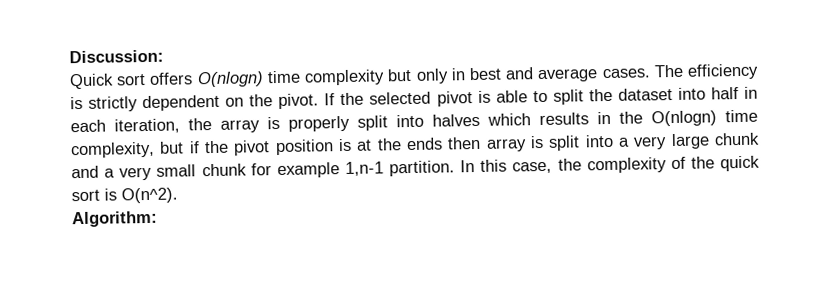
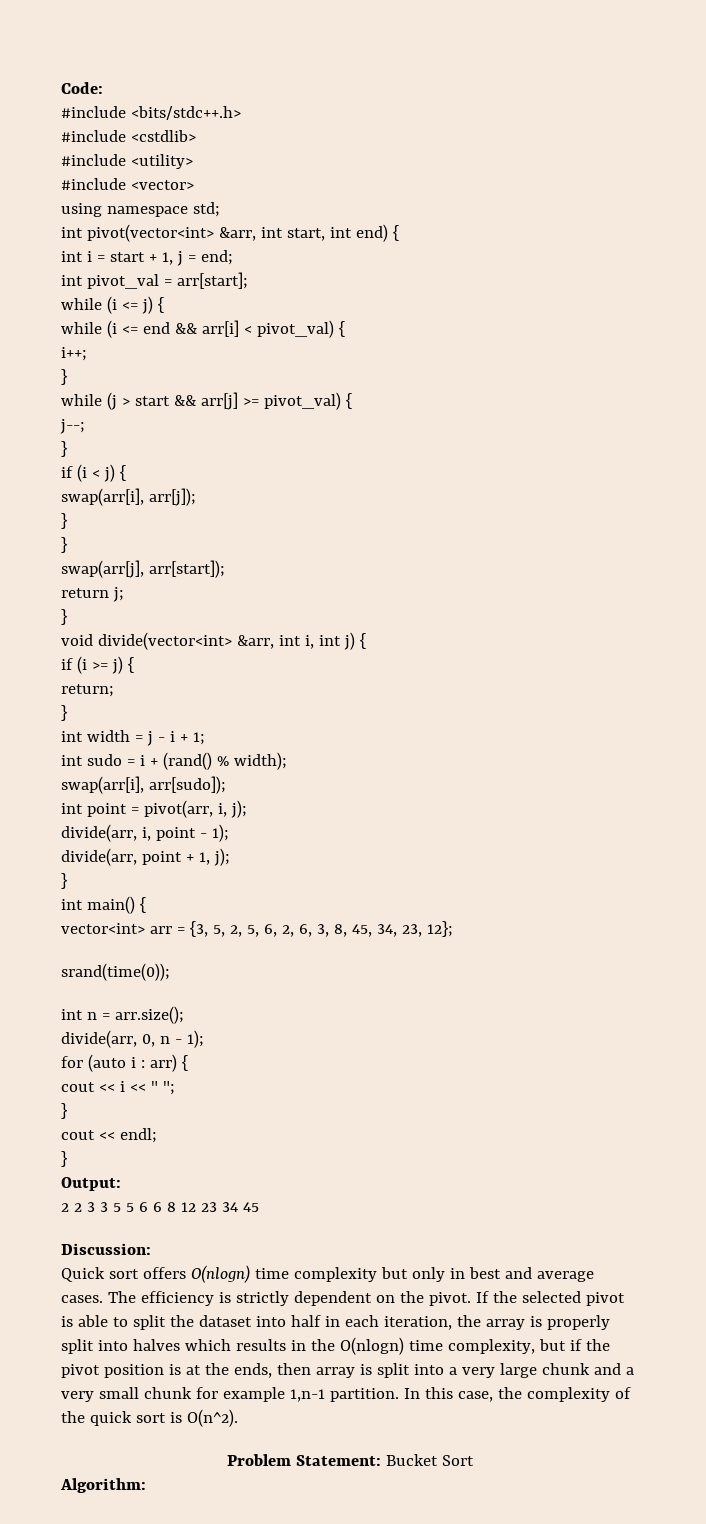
(69, 56) none -> [61,82,103,94] [61,106,241,120] [61,130,196,142] [61,154,193,169] [61,178,194,190] [61,202,220,217] [61,224,399,242] [61,250,233,266] [61,272,248,289] [61,296,164,314] [61,320,345,338] [61,347,87,361] [61,369,67,385] [61,392,352,410] [60,419,85,434] [61,441,67,457] [61,464,126,482] [61,488,196,506] [61,513,67,529] [61,537,67,553] [61,560,225,578] [61,587,124,602] [61,609,67,625] [61,632,366,650] [61,656,134,674] [61,684,114,697] [61,705,67,721] [61,730,205,746] [61,752,287,770] [61,776,226,794] [61,800,247,818] [61,824,229,842] [61,848,230,866] [61,873,67,889] [61,896,146,914] [61,921,453,937] [61,963,170,981] [61,1006,184,1024] [61,1030,204,1048] [61,1054,188,1072] [61,1081,175,1095] [61,1103,67,1119] [61,1128,157,1143] [61,1151,67,1167] [61,1177,121,1191] [61,1202,259,1212] Code: // #include <bits/stdc++.h> // #include <cstdlib> // #include <utility> // #include <vector> // using namespace std; // int pivot(vector<int> &arr, int start, int end) { // int i = start + 1, j = end; // int pivot_val = arr[start]; // while (i <= j) { // while (i <= end && arr[i] < pivot_val) { // i++; // } // while (j > start && arr[j] >= pivot_val) { // j--; // } // if (i < j) { // swap(arr[i], arr[j]); // } // } // swap(arr[j], arr[start]); // return j; // } // void divide(vector<int> &arr, int i, int j) { // if (i >= j) { // return; // } // int width = j - i + 1; // int sudo = i + (rand() % width); // swap(arr[i], arr[sudo]); // int point = pivot(arr, i, j); // divide(arr, i, point - 1); // divide(arr, point + 1, j); // } // int main() { // vector<int> arr = {3, 5, 2, 5, 6, 2, 6, 3, 8, 45, 34, 23, 12}; // srand(time(0)); // int n = arr.size(); // divide(arr, 0, n - 1); // for (auto i : arr) { // cout << i << " "; // } // cout << endl; // } // Output: // 2 2 3 3 5 5 6 6 8 12 23 34 45 //
[405,137,443,151] ends -> [233,1363,272,1378] ends,
(178, 195) none -> [226,1454,474,1466] // Problem Statement: Bucket Sort

